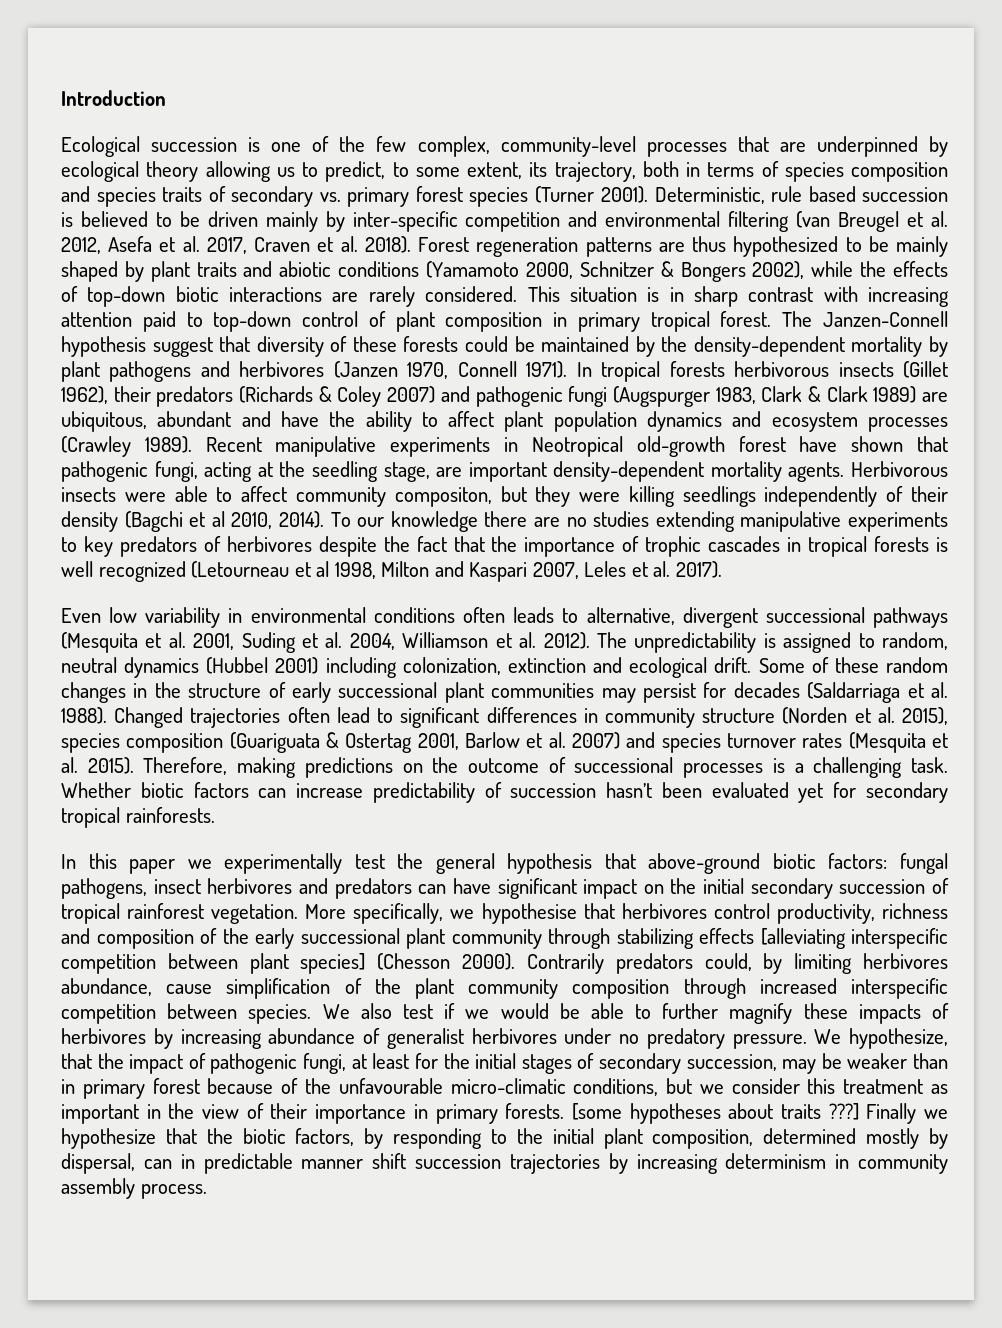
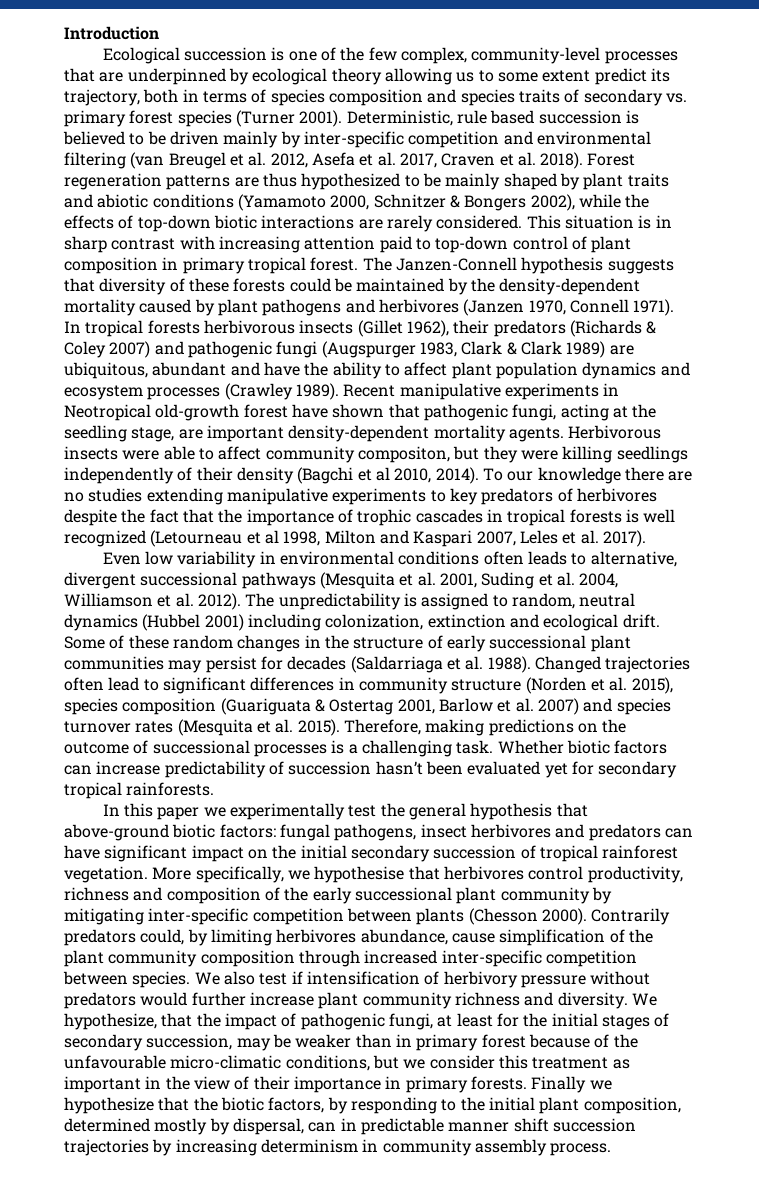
[325,161,522,182] predict, to some extent, -> [497,68,647,85] some extent predict
[152,337,213,357] suggest -> [607,259,674,274] suggests
(923, 346) none -> [139,299,192,313] caused
[548,928,948,949] [61,953,366,974] through stabilizing effects [alleviating interspecific competition between plant species] -> [591,887,612,904] [64,908,465,925] by mitigating inter-specific competition between plants
[851,978,948,999] interspecific -> [441,950,542,967] inter-specific
[465,1003,949,1024] [61,1028,807,1049] we would be able to further magnify these impacts of herbivores by increasing abundance of generalist herbivores under no predatory pressure. -> [306,971,651,988] [64,992,628,1009] intensification of herbivory pressure without predators would further increase plant community richness and diversity.
[571,1103,859,1124] [some hypotheses about traits ???] -> (527, 1083) none

